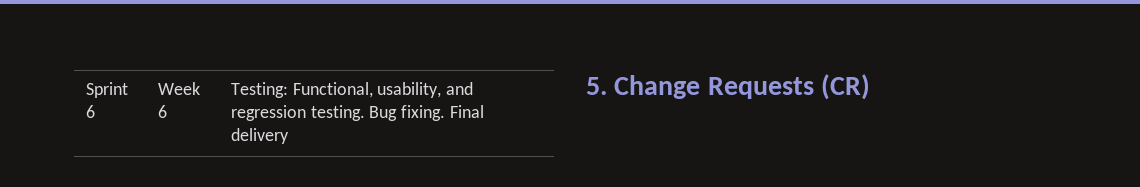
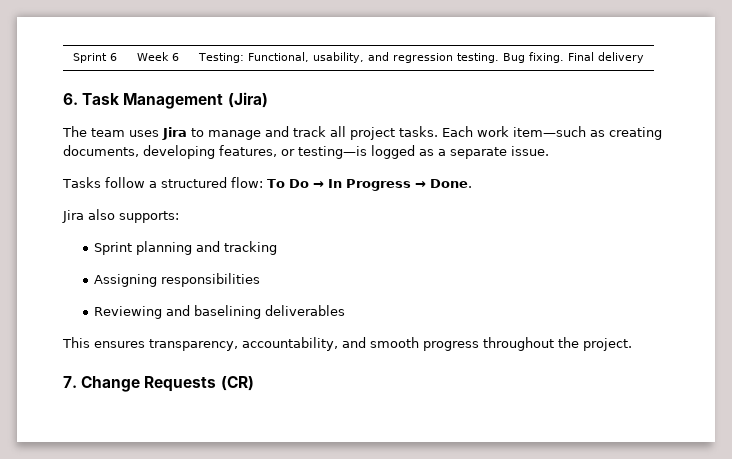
[586,77,607,95] 5. -> [63,92,268,109] [62,126,662,140] [63,145,549,159] [62,177,472,191] [62,209,179,223] [93,241,277,255] [93,273,260,287] [93,305,345,319] [62,337,632,351] [63,376,77,388] 6. Task Management (Jira) // The team uses Jira to manage and track all project tasks. Each work item—such as creating documents, developing features, or testing—is logged as a separate issue. // Tasks follow a structured flow: To Do → In Progress → Done. // Jira also supports: // Sprint planning and tracking // Assigning responsibilities // Reviewing and baselining deliverables // This ensures transparency, accountability, and smooth progress throughout the project. // 7.

